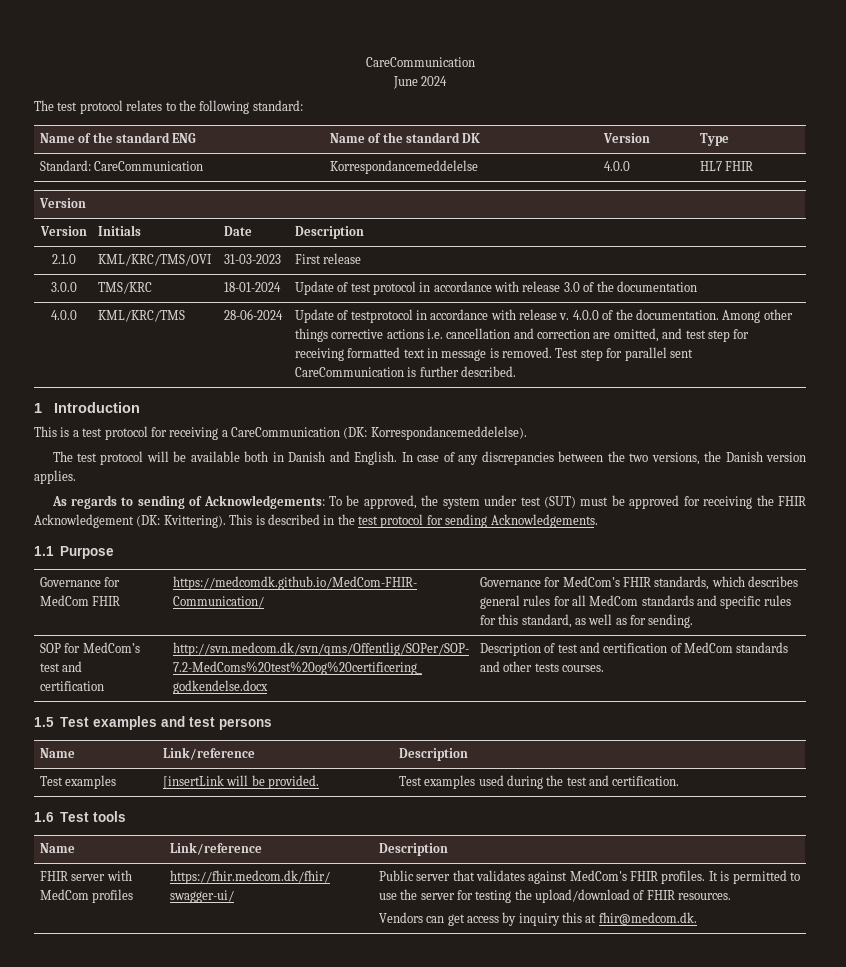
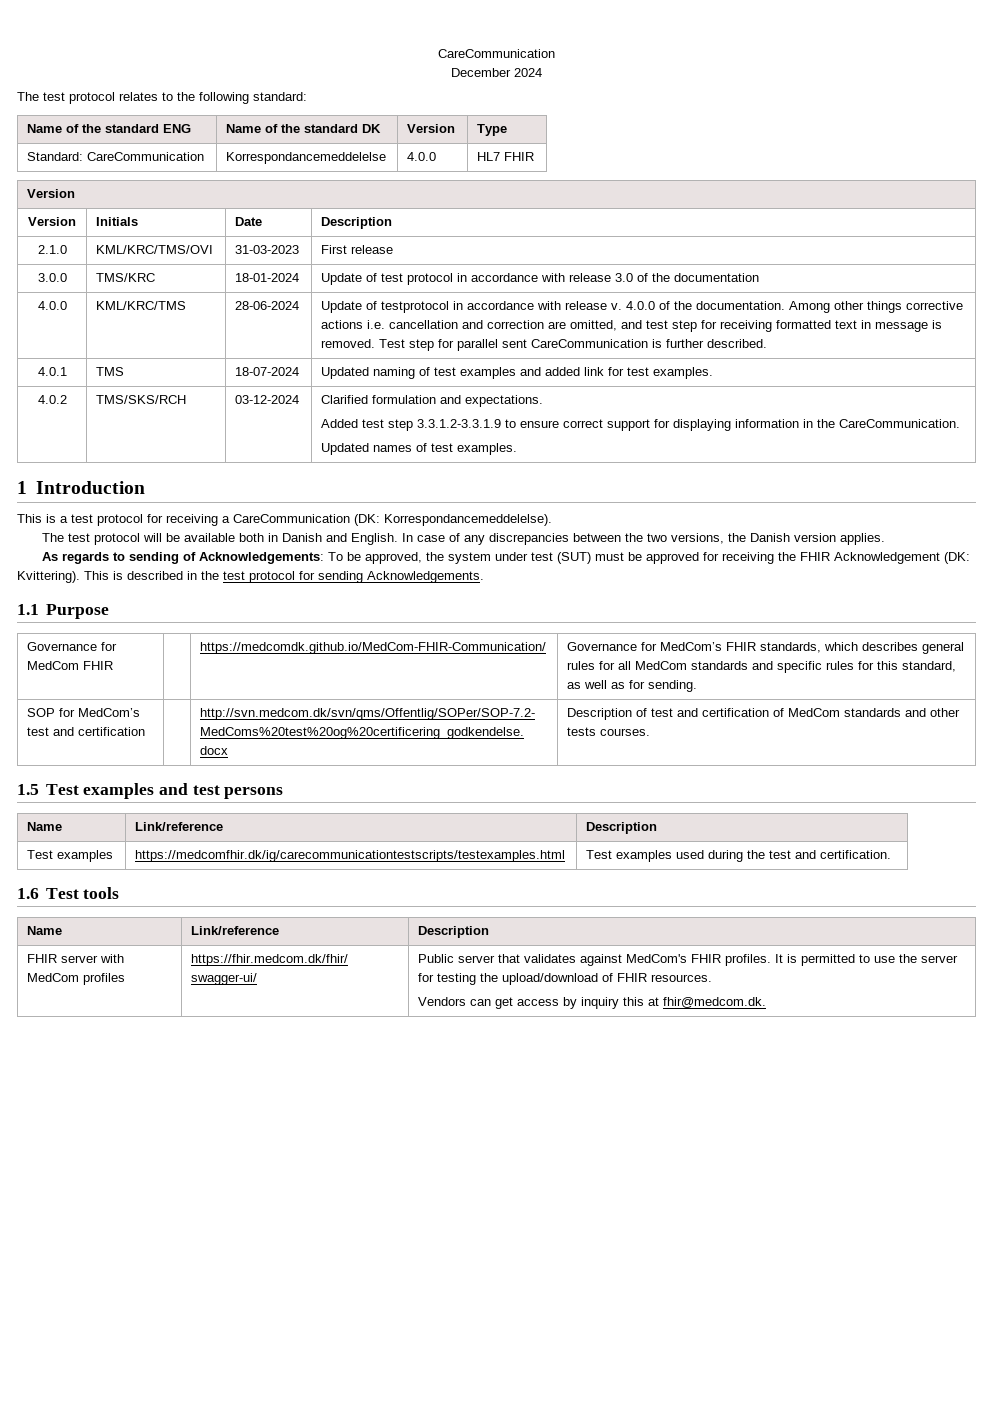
[392,76,418,89] June -> [451,68,511,77] December
(516, 371) none -> [37,367,67,376] [96,367,125,376] [235,367,300,376] [321,367,714,379] [37,395,67,404] [96,395,187,404] [235,395,300,404] [321,395,544,407] [321,419,961,431] [321,443,518,455] // 4.0.1 | TMS | 18-07-2024 | Updated naming of test examples and added link for test examples. // 4.0.2 | TMS/SKS/RCH | 03-12-2024 | Clarified formulation and expectations. // Added test step 3.3.1.2-3.3.1.9 to ensure correct support for displaying information in the CareCommunication. // Updated names of test examples.
[162,775,319,789] [insertLink will be provided. -> [135,850,566,862] https://medcomfhir.dk/ig/carecommunicationtestscripts/testexamples.html

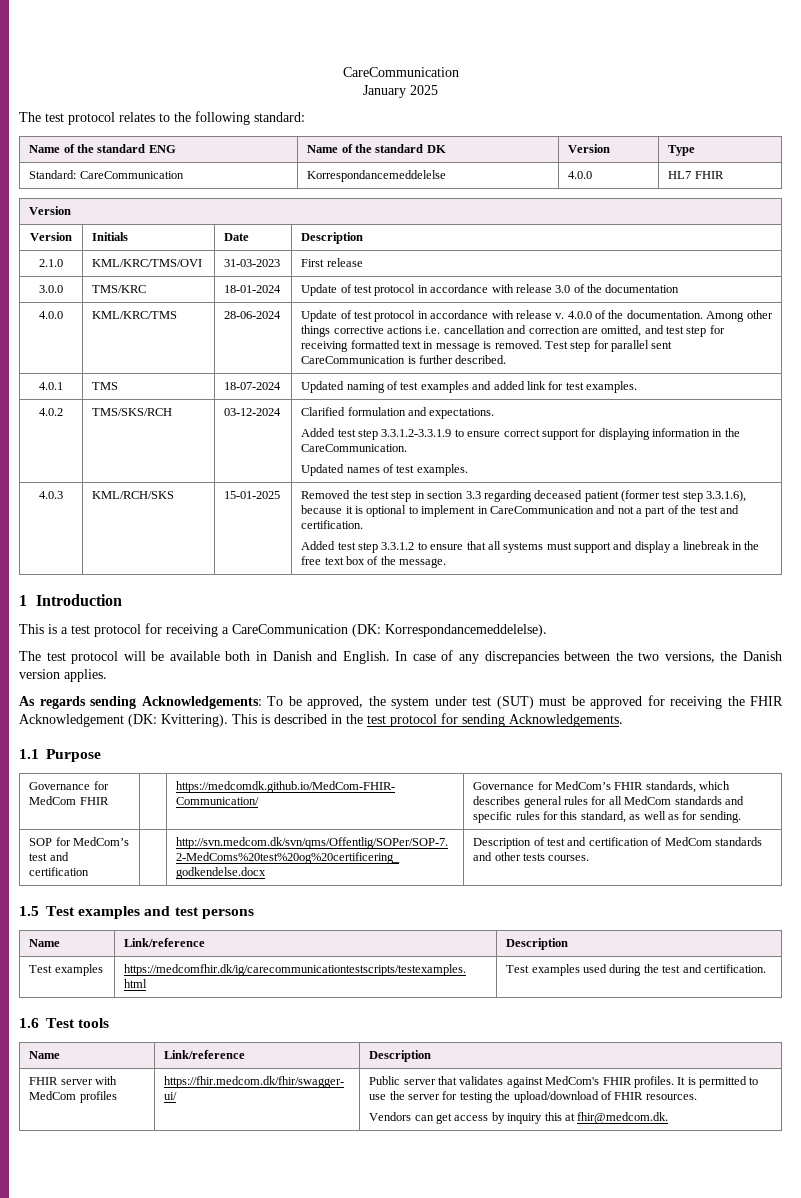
[451,68,542,77] December 2024 -> [363,85,438,98] January 2025
[381,301,450,313] testprotocol -> [354,310,416,322] test protocol
(518, 449) none -> [39,491,63,499] [92,491,175,499] [224,491,281,499] [301,490,747,502] [301,505,739,517] [301,520,364,529] [301,541,760,553] [301,556,447,568] // 4.0.3 | KML/RCH/SKS | 15-01-2025 | Removed the test step in section 3.3 regarding deceased patient (former test step 3.3.1.6), because it is optional to implement in CareCommunication and not a part of the test and certification. // Added test step 3.3.1.2 to ensure that all systems must support and display a linebreak in the free text box of the message.
[112,552,196,564] to sending of -> [90,696,136,709] sending

